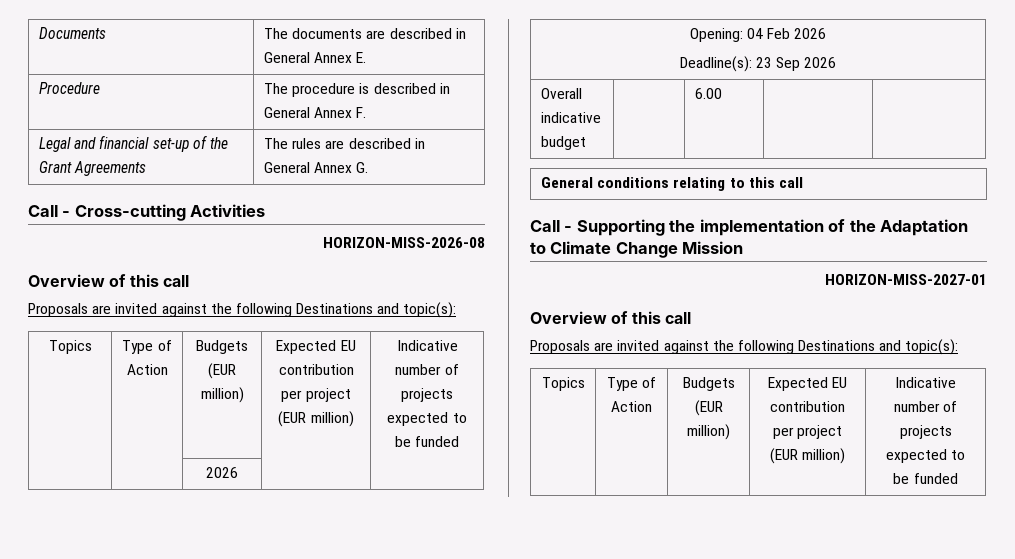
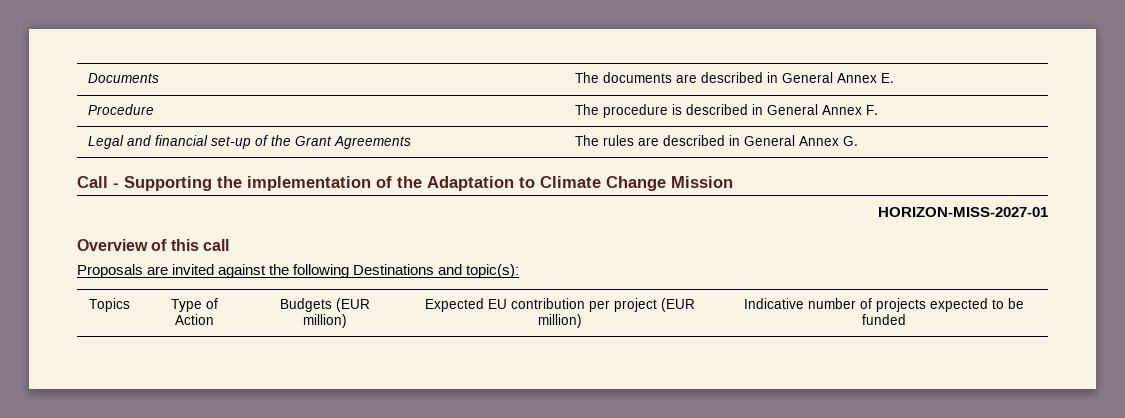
[28,204,266,221] [323,237,485,248] [28,274,189,287] [28,302,457,318] [48,340,92,354] [122,340,172,354] [126,364,168,375] [196,340,248,354] [208,363,236,379] [200,387,244,403] [276,340,356,354] [278,364,354,375] [281,388,351,402] [278,411,354,427] [396,340,458,351] [395,364,459,375] [401,388,453,402] [387,412,467,426] [394,436,460,447] [206,467,238,478] [689,28,827,42] [679,56,837,72] [540,88,582,99] [540,112,601,123] [540,136,586,150] [694,88,722,99] [540,177,803,191] // Call - Cross-cutting Activities // HORIZON-MISS-2026-08 // Overview of this call // Proposals are invited against the following Destinations and topic(s): // Topics | Type of Action | Budgets (EUR million) | Expected EU contribution per project (EUR million) | Indicative number of projects expected to be funded // | | 2026 | | // Opening: 04 Feb 2026 // Deadline(s): 23 Sep 2026 // Overall indicative budget | | 6.00 | | // General conditions relating to this call -> (858, 141) none

